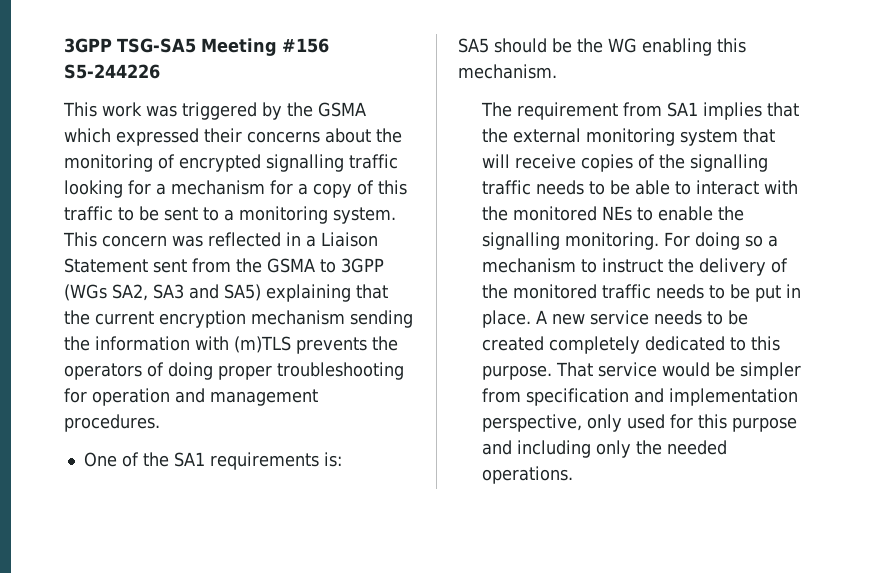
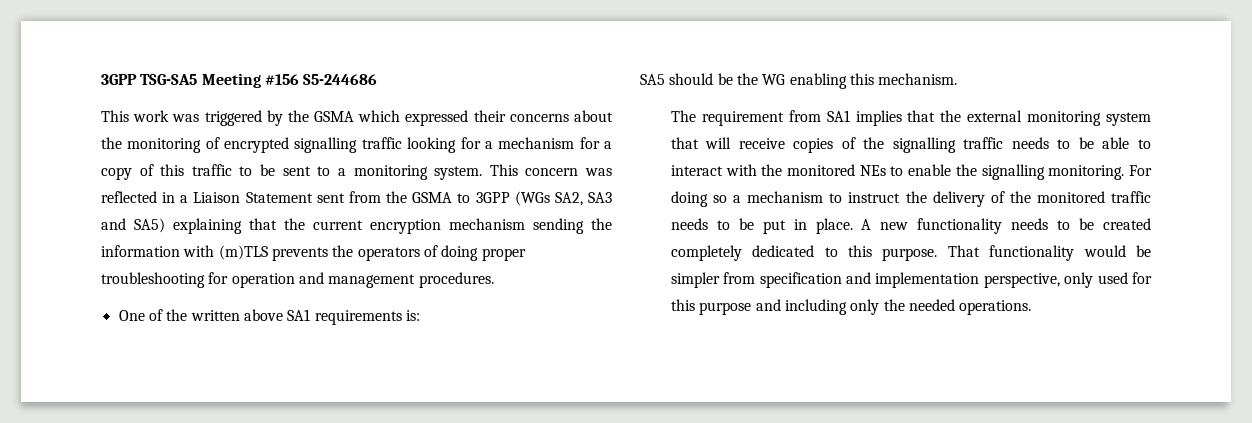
[64,64,160,79] S5-244226 -> [303,74,378,85] S5-244686
(169, 459) none -> [190,309,283,321] written above
[590,310,650,325] service -> [917,218,1003,234] functionality
[598,362,658,377] service -> [989,245,1075,261] functionality

